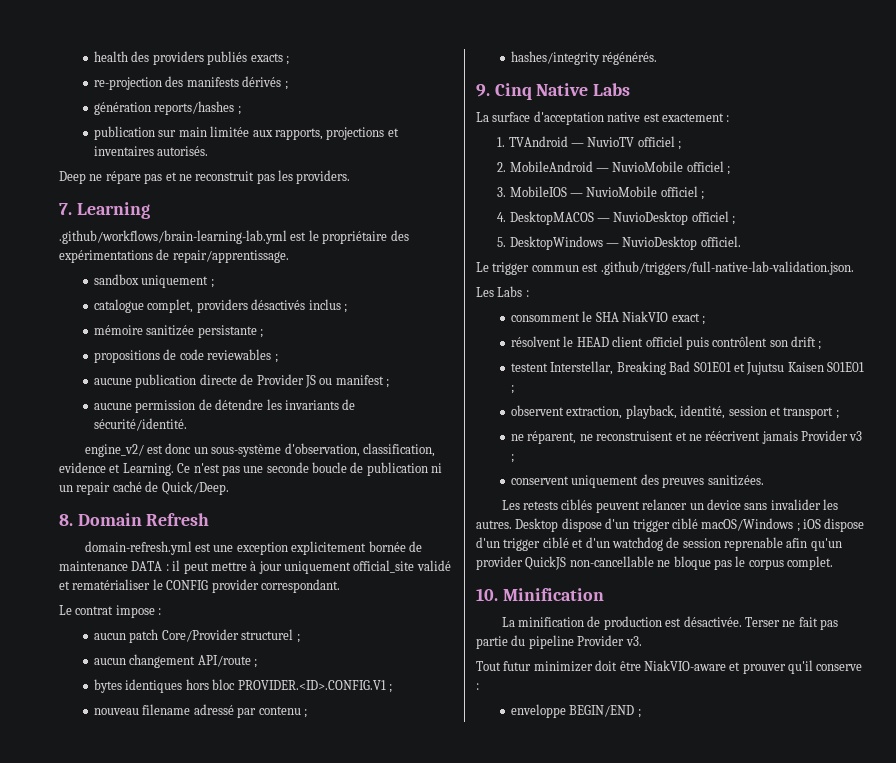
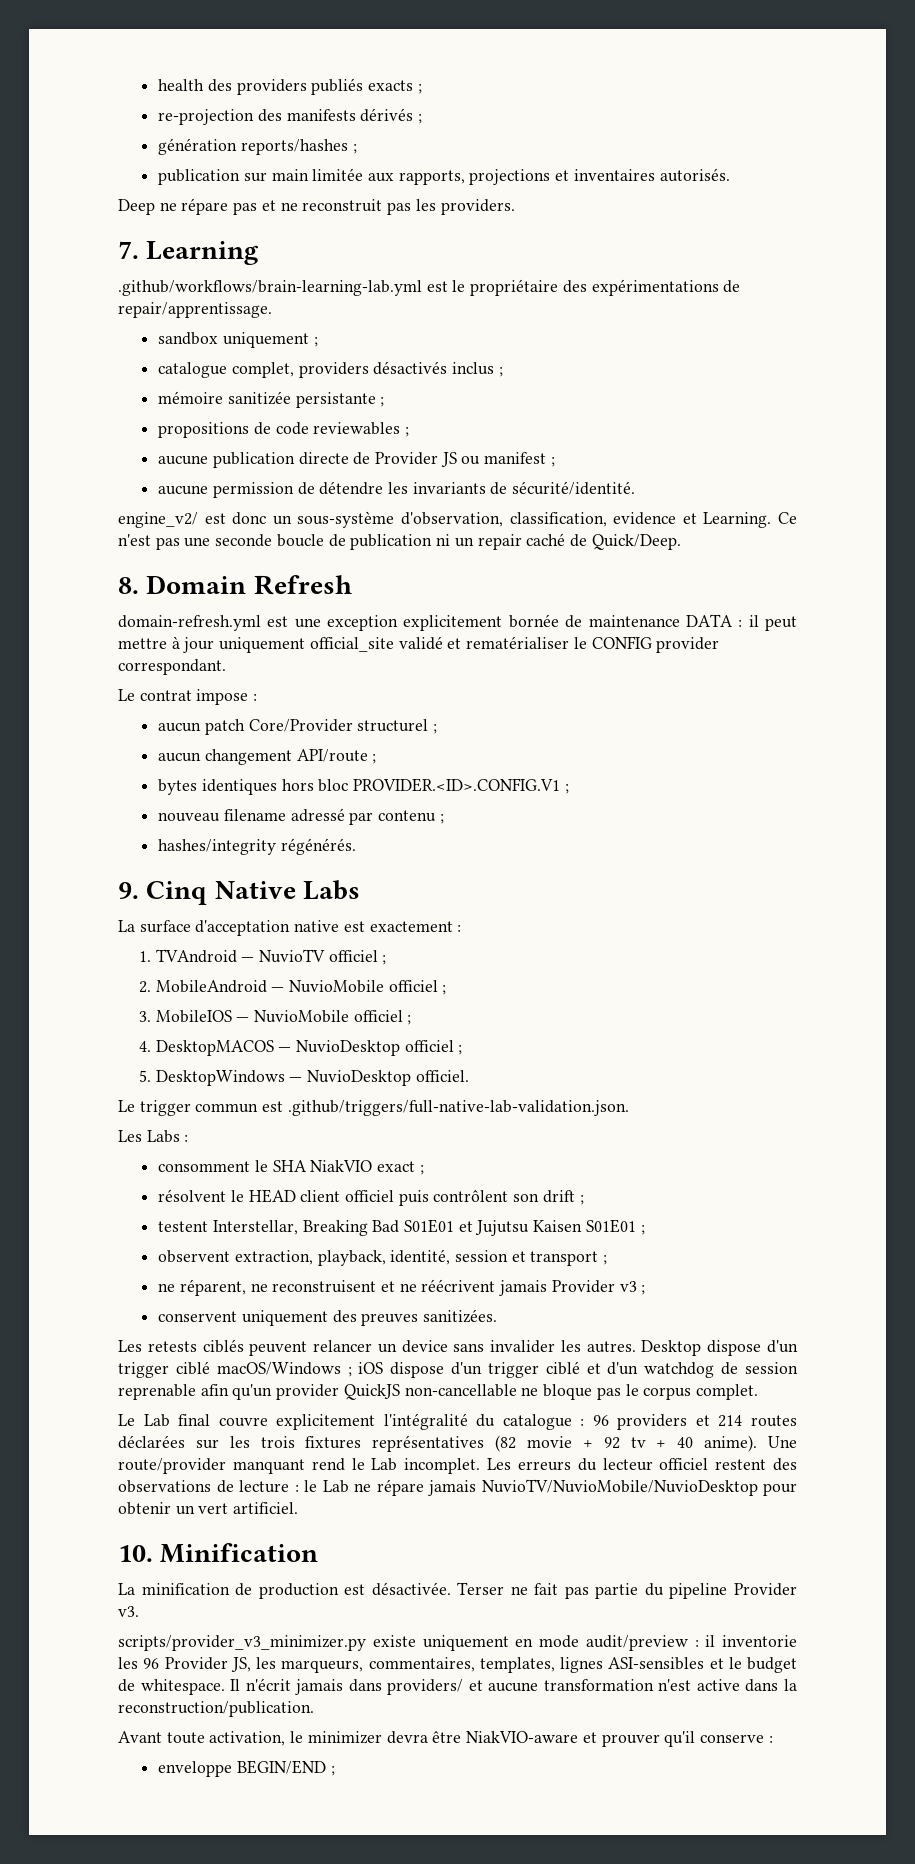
(833, 563) none -> [118,1413,798,1430] [118,1435,798,1452] [118,1458,798,1474] [118,1479,797,1496] [118,1502,299,1515] // Le Lab final couvre explicitement l'intégralité du catalogue : 96 providers et 214 routes déclarées sur les trois fixtures représentatives (82 movie + 92 tv + 40 anime). Une route/provider manquant rend le Lab incomplet. Les erreurs du lecteur officiel restent des observations de lecture : le Lab ne répare jamais NuvioTV/NuvioMobile/NuvioDesktop pour obtenir un vert artificiel.
[476,660,618,672] Tout futur minimizer doit -> [118,1635,797,1651] [118,1657,797,1673] [118,1678,798,1695] [118,1701,314,1717] [118,1731,428,1746] scripts/provider_v3_minimizer.py existe uniquement en mode audit/preview : il inventorie les 96 Provider JS, les marqueurs, commentaires, templates, lignes ASI-sensibles et le budget de whitespace. Il n'écrit jamais dans providers/ et aucune transformation n'est active dans la reconstruction/publication. // Avant toute activation, le minimizer devra

